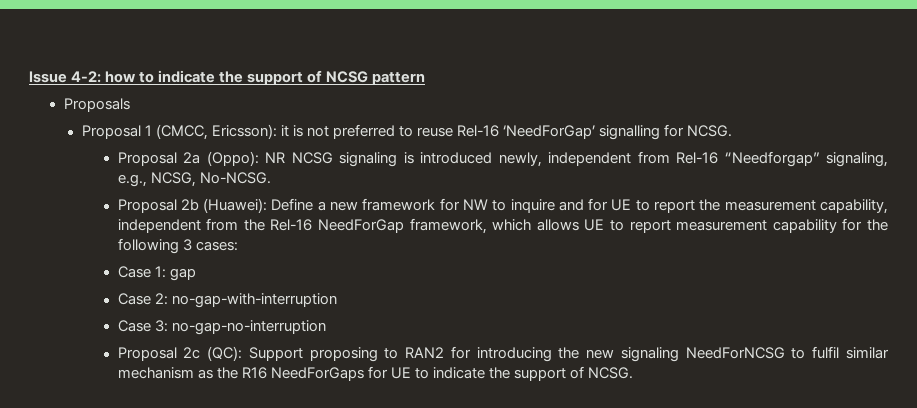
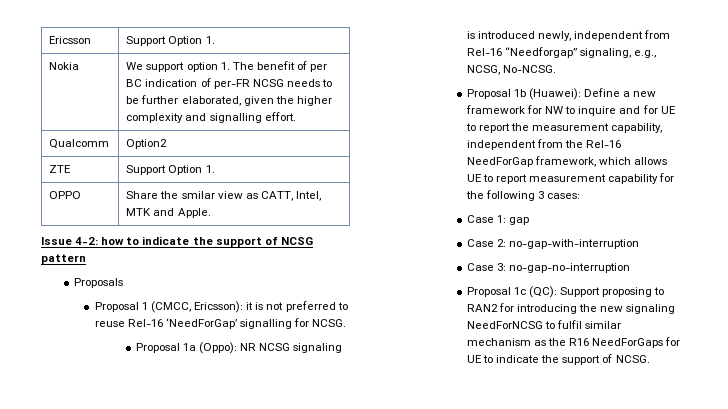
(29, 77) none -> [49,36,92,44] [126,36,215,46] [49,62,80,70] [126,61,328,72] [126,78,332,89] [126,95,332,106] [126,112,296,123] [49,139,110,149] [126,139,168,149] [49,165,72,173] [126,165,215,175] [49,191,82,199] [126,191,321,201] [126,208,211,218] Ericsson | Support Option 1. // Nokia | We support option 1. The benefit of per BC indication of per-FR NCSG needs to be further elaborated, given the higher complexity and signalling effort. // Qualcomm | Option2 // ZTE | Support Option 1. // OPPO | Share the smilar view as CATT, Intel, MTK and Apple. //
[183,152,201,164] 2a -> [182,343,196,351] 1a
[180,199,199,211] 2b -> [513,89,526,97] 1b
[183,347,201,359] 2c -> [513,287,526,295] 1c

